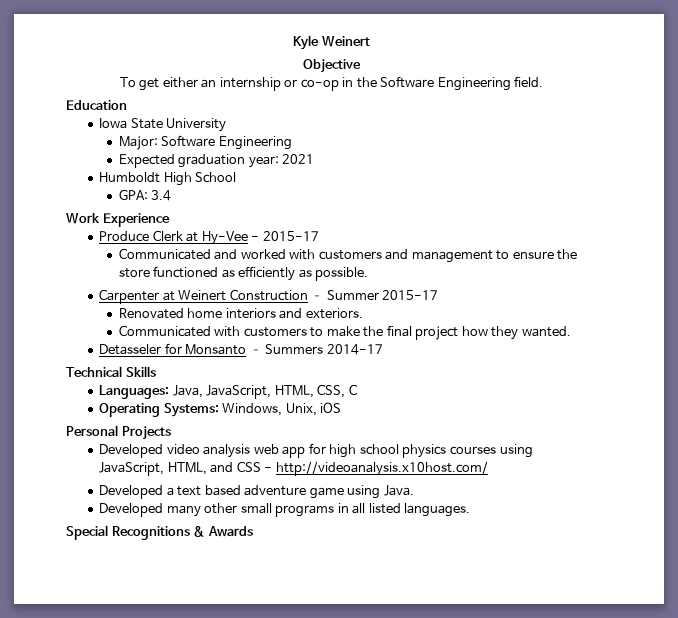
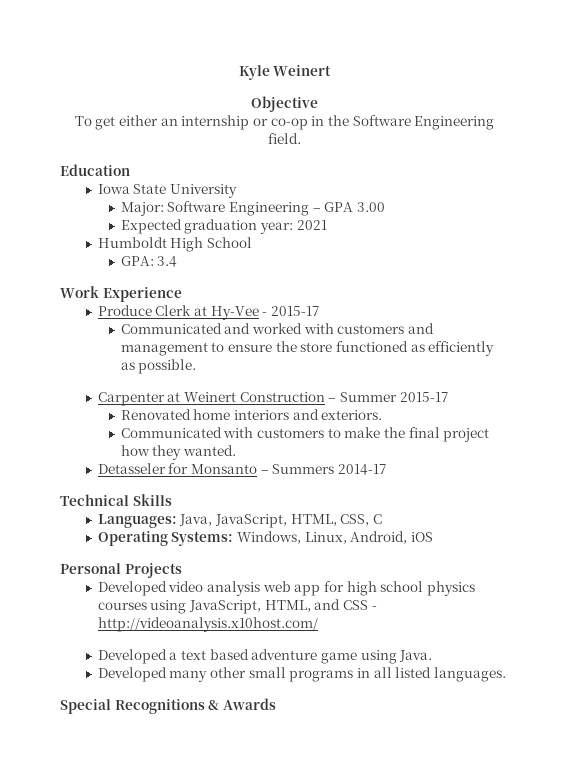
(292, 143) none -> [312,202,386,212] – GPA 3.00
[285,403,317,416] Unix, -> [304,531,408,544] Linux, Android,

